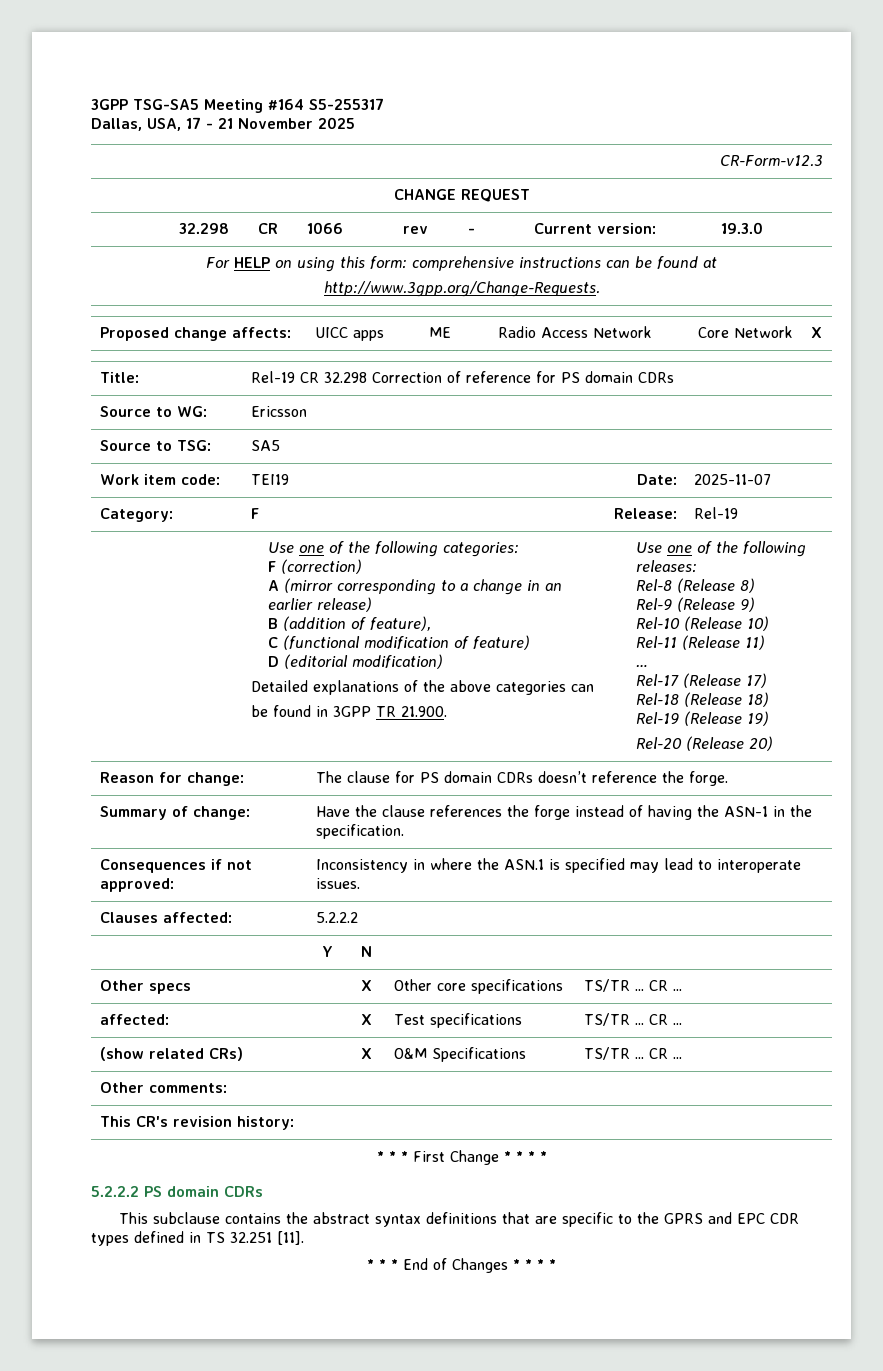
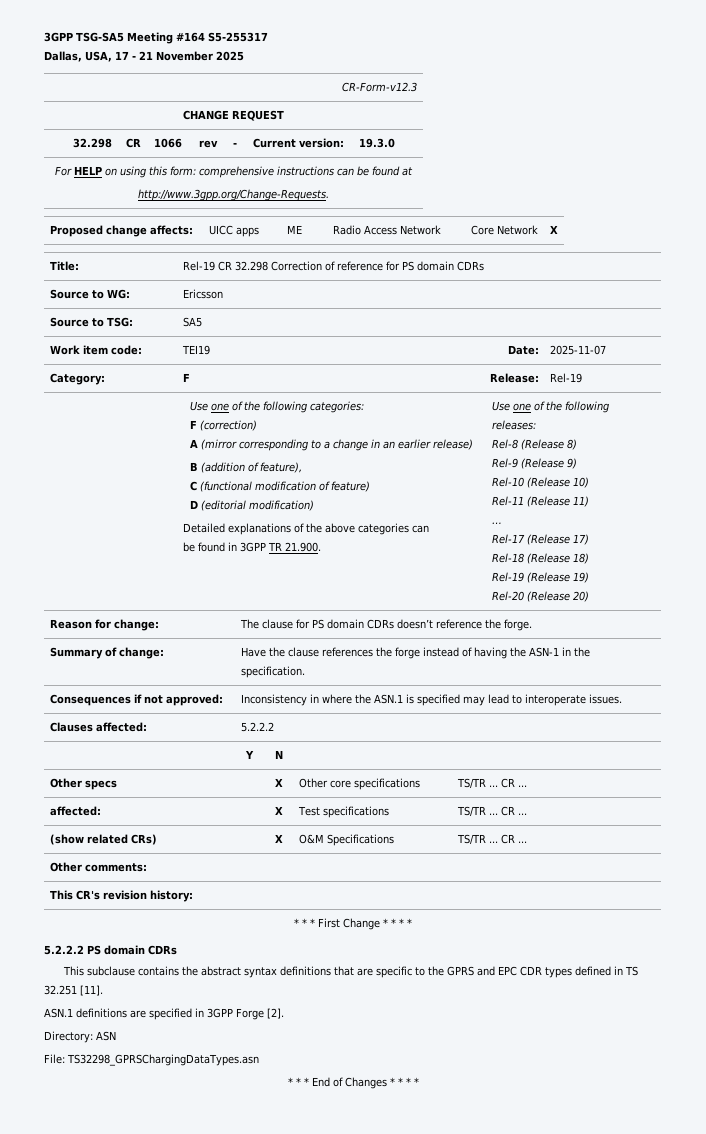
(304, 1238) none -> [44,1008,284,1020] [44,1031,116,1043] [44,1054,259,1066] // ASN.1 definitions are specified in 3GPP Forge [2]. // Directory: ASN // File: TS32298_GPRSChargingDataTypes.asn

